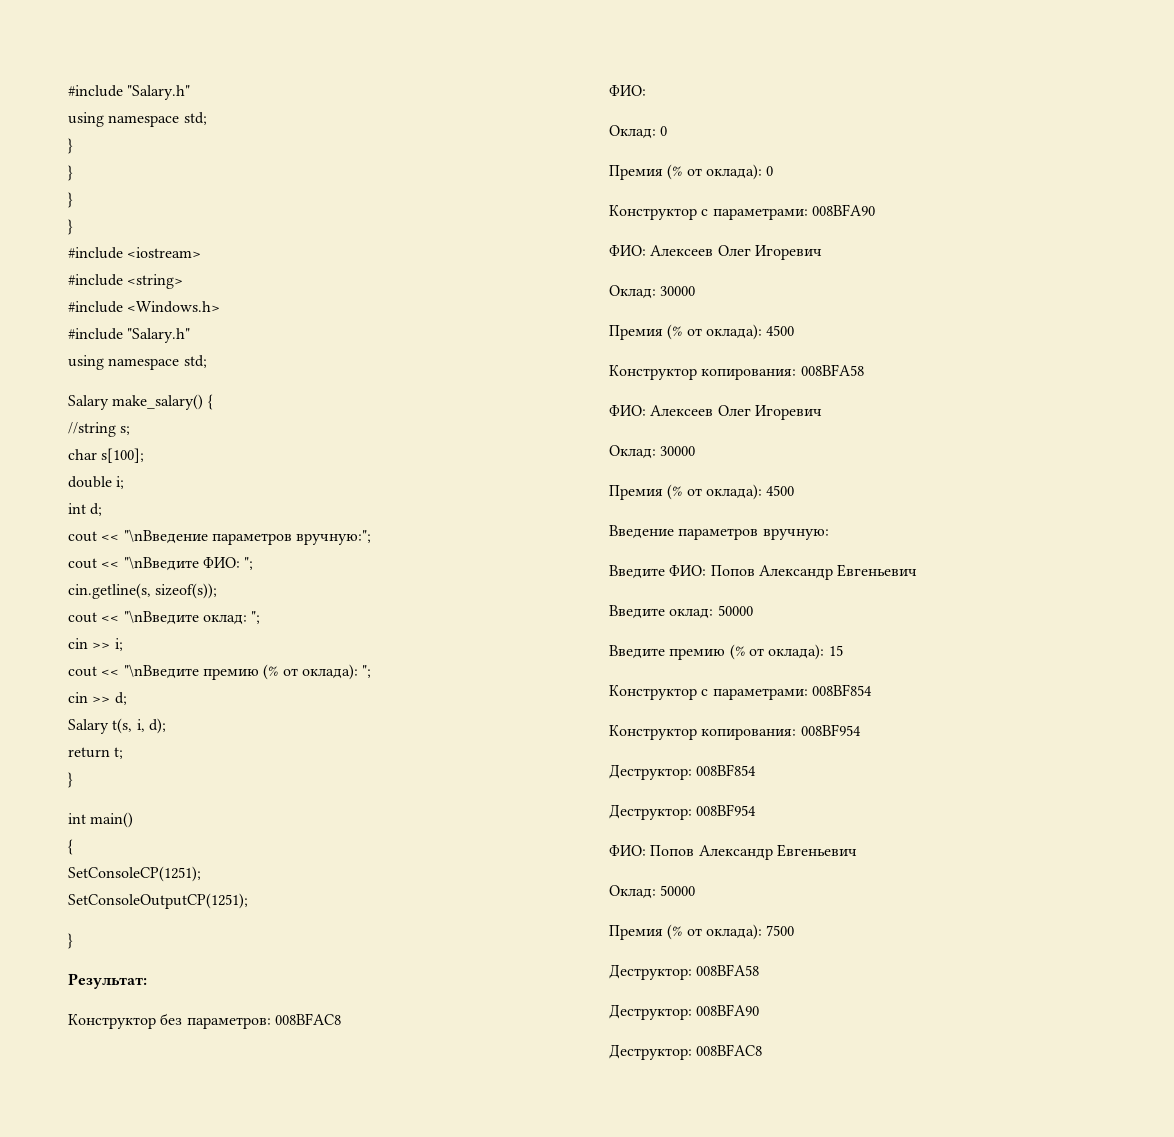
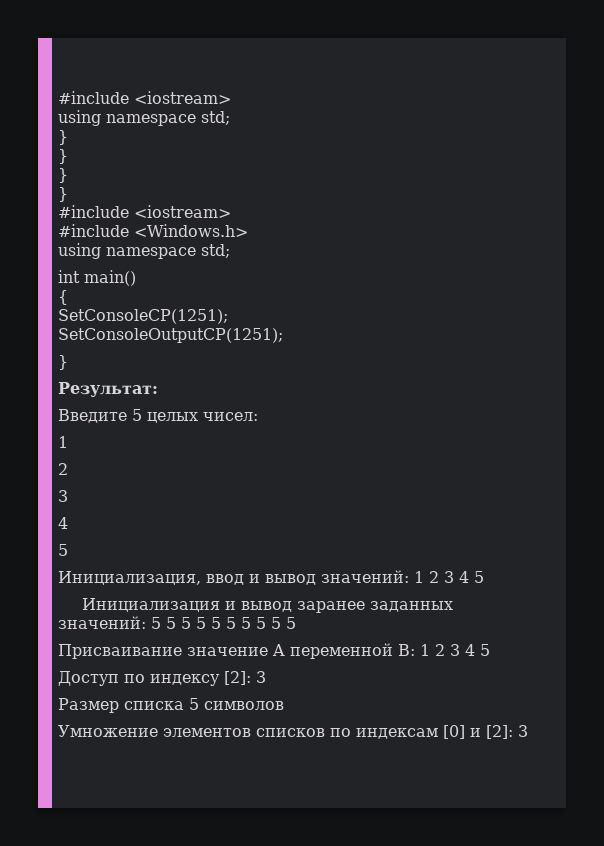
[68,85,191,100] #include "Salary.h" -> [58,91,231,104] #include <iostream>
[68,274,184,289] // #include <string> -> (231, 211) none
[68,328,191,343] [68,355,207,370] [68,394,213,410] [68,422,131,437] [68,448,145,463] [68,476,125,489] [68,503,103,516] [68,529,372,545] [68,556,254,571] [68,583,218,599] [68,610,261,625] [68,638,123,651] [68,664,372,680] [68,692,127,705] [68,718,166,734] [68,747,124,759] [68,772,73,788] // #include "Salary.h" // using namespace std; // Salary make_salary() { // //string s; // char s[100]; // double i; // int d; // cout << "\nВведение параметров вручную:"; // cout << "\nВведите ФИО: "; // cin.getline(s, sizeof(s)); // cout << "\nВведите оклад: "; // cin >> i; // cout << "\nВведите премию (% от оклада): "; // cin >> d; // Salary t(s, i, d); // return t; // } -> [58,243,230,259] // using namespace std;
[68,1013,341,1029] [609,85,646,96] [609,125,668,139] [609,164,774,180] [609,204,875,220] [609,245,822,260] [609,285,696,299] [609,324,795,340] [609,364,864,380] [609,405,822,420] [609,445,696,459] [609,484,795,500] [609,525,829,540] [609,564,918,580] [609,605,753,619] [609,644,843,660] [609,684,872,700] [609,724,861,740] [609,764,757,780] [609,804,757,820] [609,844,857,860] [609,885,696,899] [609,924,795,940] [609,964,760,980] [609,1004,760,1020] [609,1044,763,1060] Конструктор без параметров: 008BFAC8 // ФИО: // Оклад: 0 // Премия (% от оклада): 0 // Конструктор с параметрами: 008BFA90 // ФИО: Алексеев Олег Игоревич // Оклад: 30000 // Премия (% от оклада): 4500 // Конструктор копирования: 008BFA58 // ФИО: Алексеев Олег Игоревич // Оклад: 30000 // Премия (% от оклада): 4500 // Введение параметров вручную: // Введите ФИО: Попов Александр Евгеньевич // Введите оклад: 50000 // Введите премию (% от оклада): 15 // Конструктор с параметрами: 008BF854 // Конструктор копирования: 008BF954 // Деструктор: 008BF854 // Деструктор: 008BF954 // ФИО: Попов Александр Евгеньевич // Оклад: 50000 // Премия (% от оклада): 7500 // Деструктор: 008BFA58 // Деструктор: 008BFA90 // Деструктор: 008BFAC8 -> [58,409,258,423] [58,436,68,448] [58,463,68,475] [58,490,68,502] [58,517,68,529] [58,544,68,556] [58,570,484,585] [82,598,454,613] [58,616,296,629] [58,643,490,659] [58,671,266,686] [58,698,284,713] [58,725,528,739] Введите 5 целых чисел: // 1 // 2 // 3 // 4 // 5 // Инициализация, ввод и вывод значений: 1 2 3 4 5 // Инициализация и вывод заранее заданных значений: 5 5 5 5 5 5 5 5 5 5 // Присваивание значение A переменной B: 1 2 3 4 5 // Доступ по индексу [2]: 3 // Размер списка 5 символов // Умножение элементов списков по индексам [0] и [2]: 3

